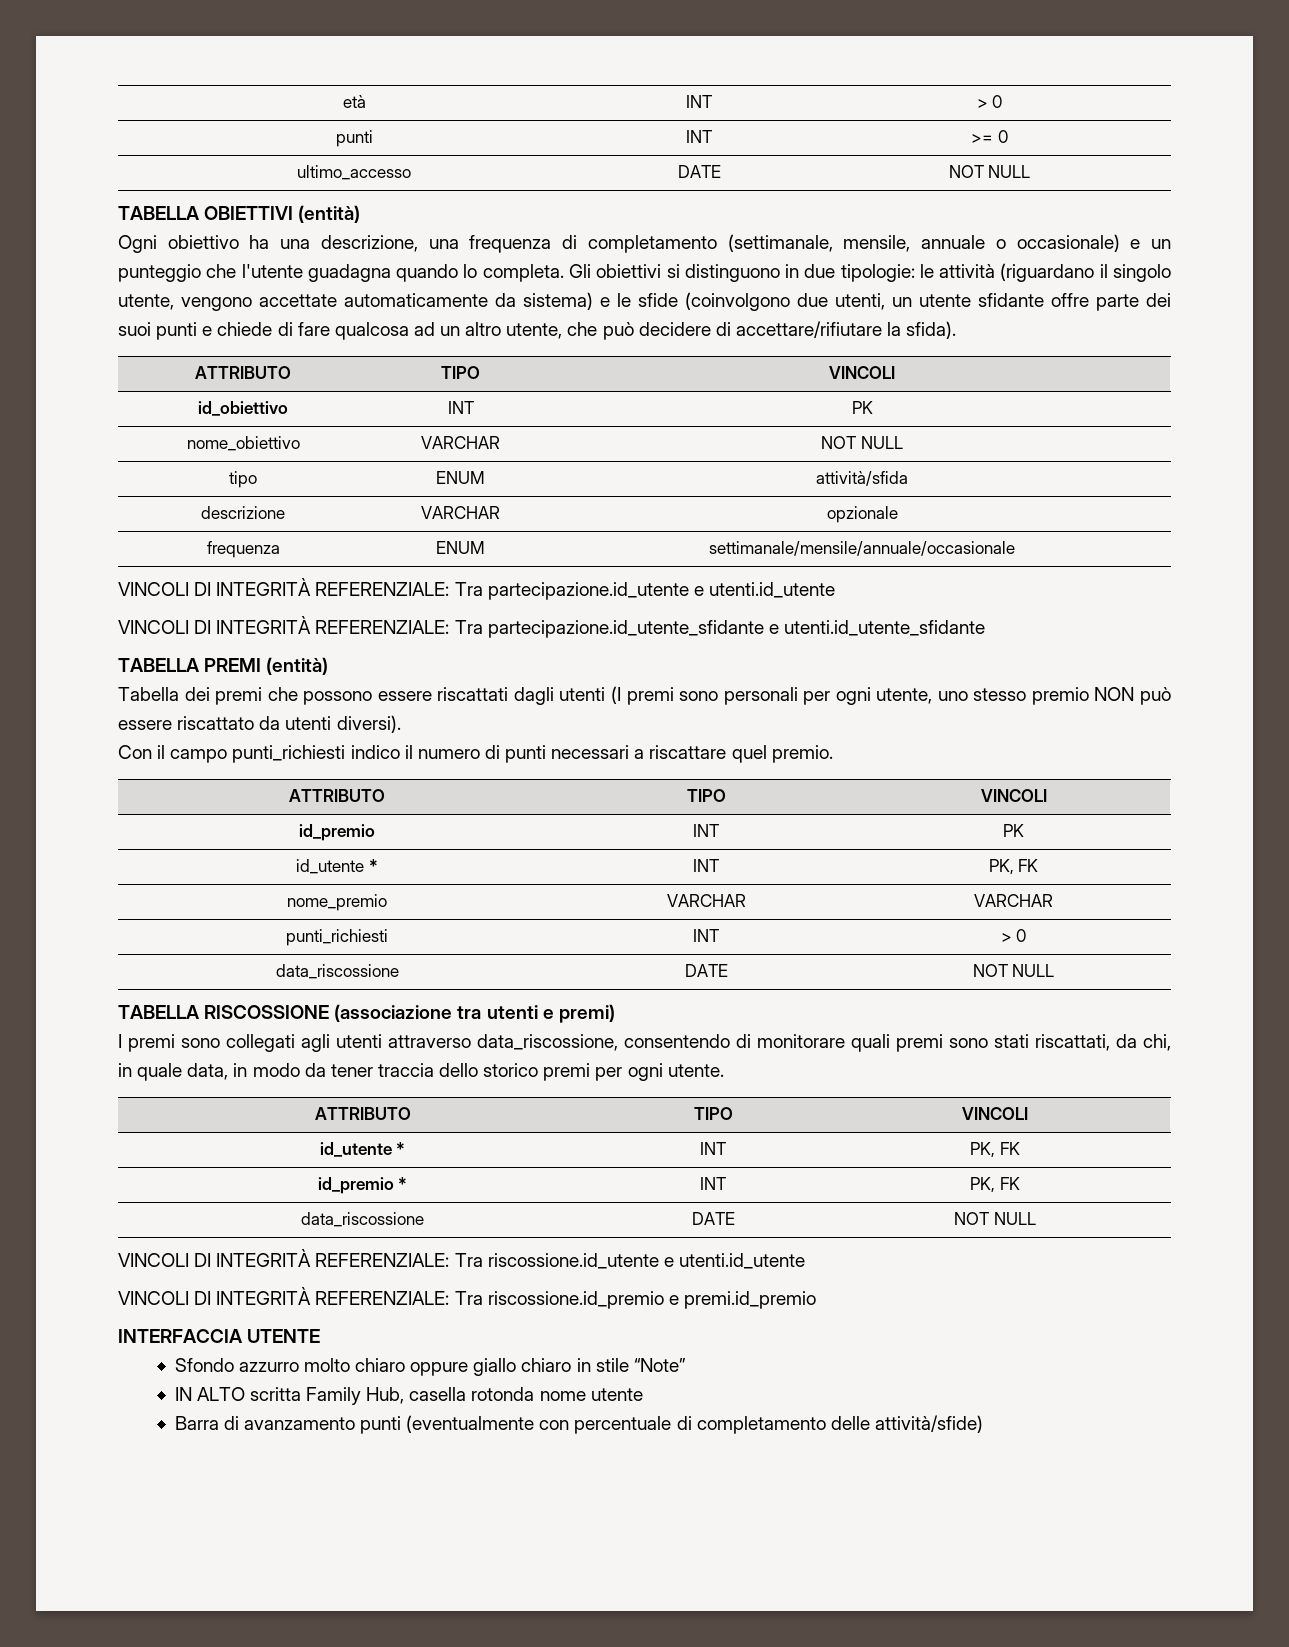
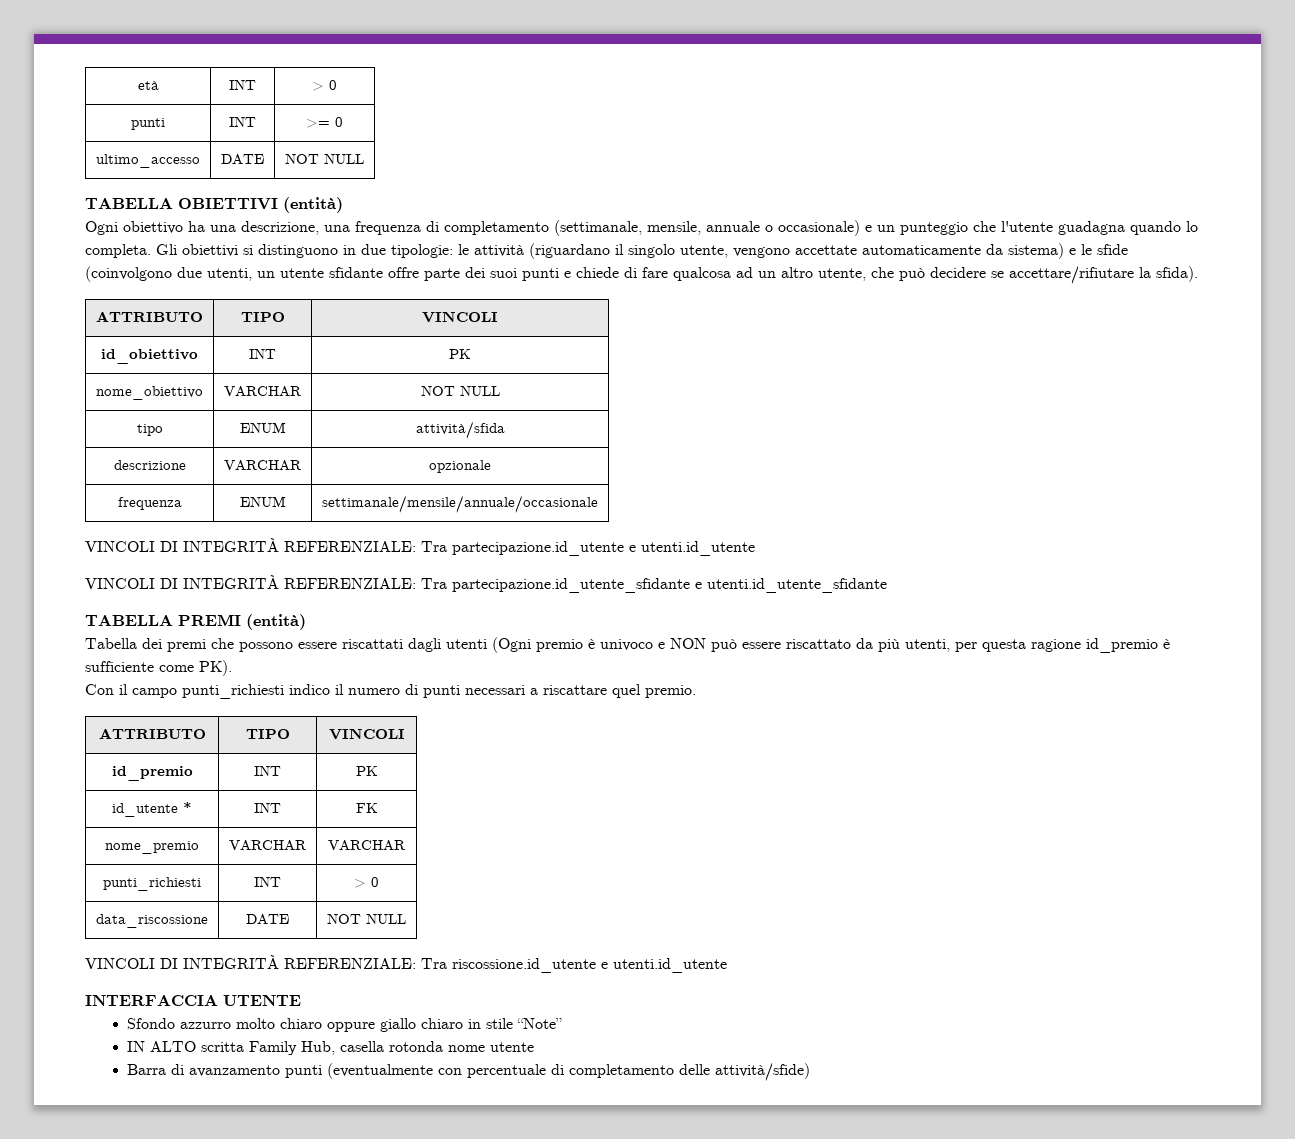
[715,322,731,336] di -> [991,271,1004,278] se
[610,686,1089,705] (I premi sono personali per ogni utente, uno stesso premio -> [492,637,665,653] (Ogni premio è univoco e
[285,715,401,733] utenti diversi). -> [878,638,1170,653] [85,660,232,676] più utenti, per questa ragione id_premio è sufficiente come PK).
[988,859,1014,875] PK, -> (281, 807) none
[118,1004,615,1023] [118,1034,1171,1052] [118,1063,724,1081] [314,1107,411,1120] [693,1107,733,1120] [962,1107,1028,1120] [319,1142,406,1157] [700,1142,726,1155] [970,1142,1020,1158] [317,1177,408,1194] [700,1177,726,1190] [970,1177,1020,1193] [301,1212,424,1227] [691,1212,735,1225] [954,1212,1036,1225] // TABELLA RISCOSSIONE (associazione tra utenti e premi) // I premi sono collegati agli utenti attraverso data_riscossione, consentendo di monitorare quali premi sono stati riscattati, da chi, in quale data, in modo da tener traccia dello storico premi per ogni utente. // ATTRIBUTO | TIPO | VINCOLI // id_utente * | INT | PK, FK // id_premio * | INT | PK, FK // data_riscossione | DATE | NOT NULL -> (406, 918) none
[118,1286,816,1309] // VINCOLI DI INTEGRITÀ REFERENZIALE: Tra riscossione.id_premio e premi.id_premio -> (727, 965) none

